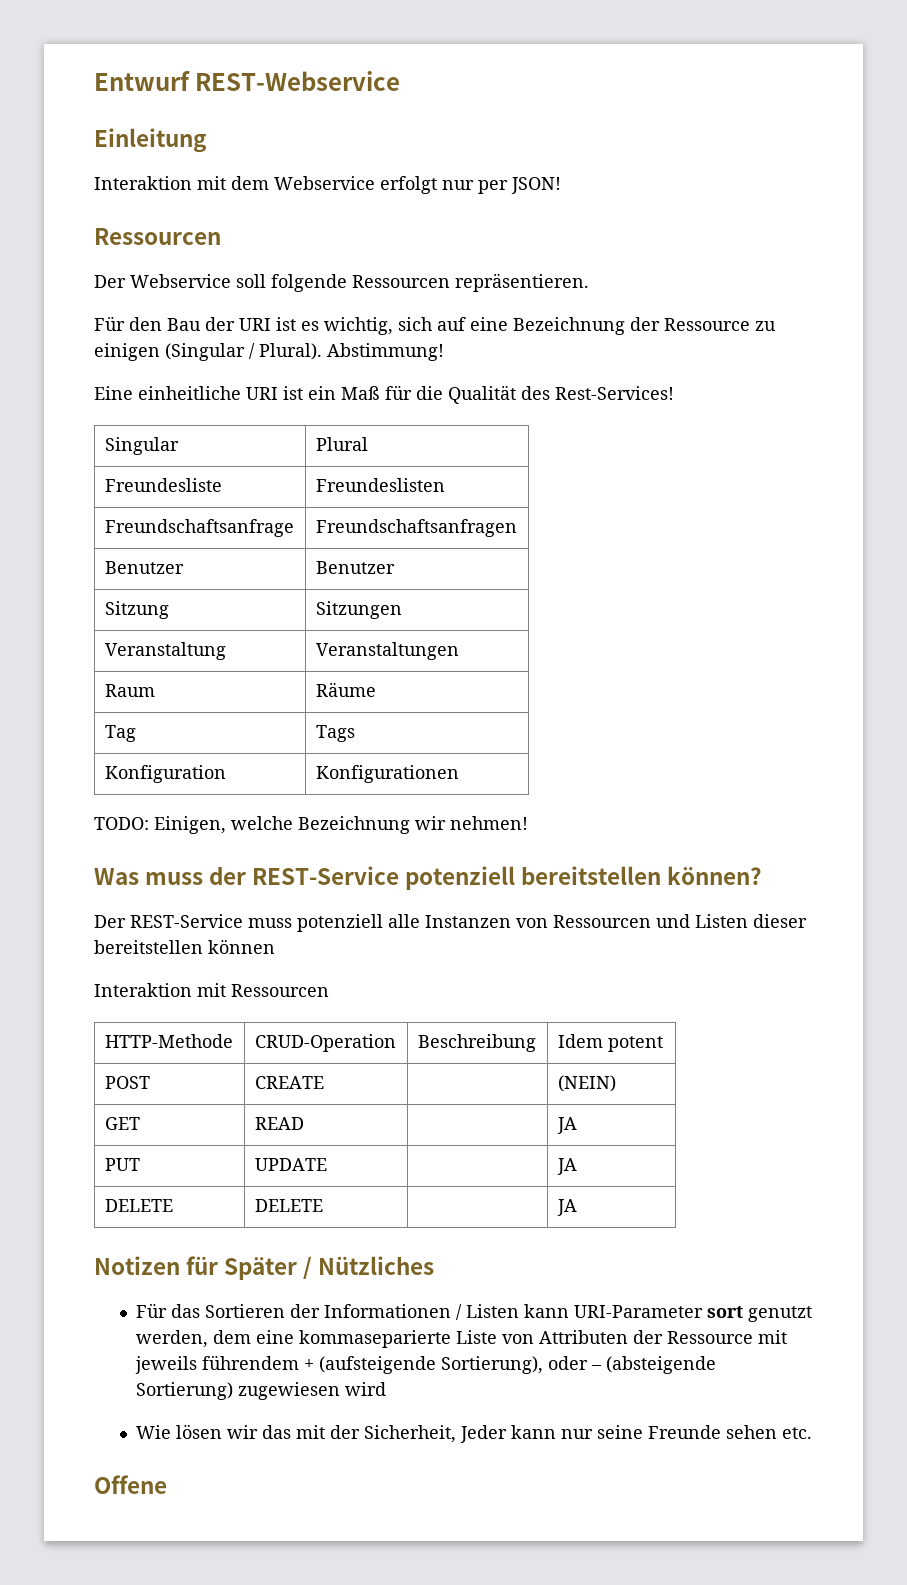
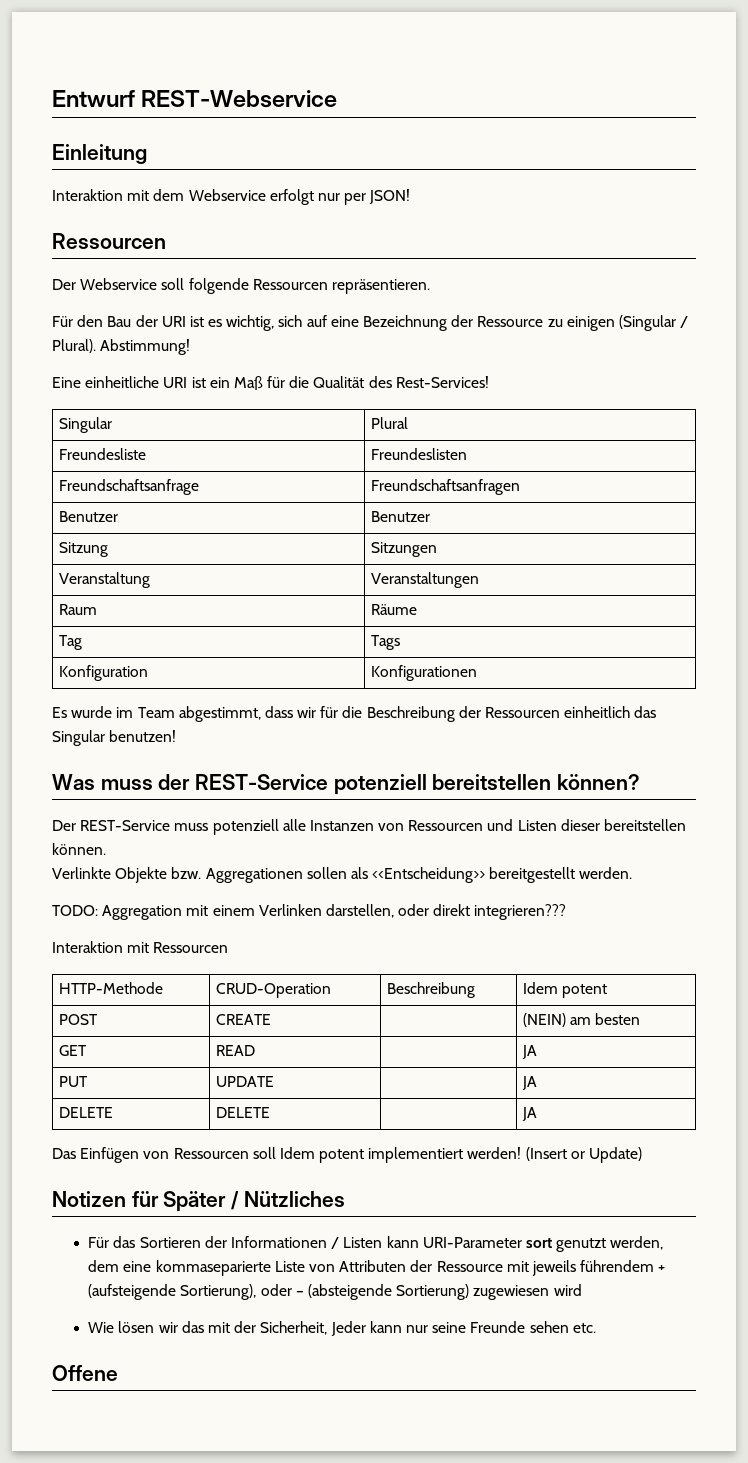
[94,816,528,834] TODO: Einigen, welche Bezeichnung wir nehmen! -> [52,706,657,722] [52,730,177,746] Es wurde im Team abgestimmt, dass wir für die Beschreibung der Ressourcen einheitlich das Singular benutzen!
[208,939,275,954] können -> [52,843,106,855] [52,867,633,883] [52,904,567,920] können. // Verlinkte Objekte bzw. Aggregationen sollen als <<Entscheidung>> bereitgestellt werden. // TODO: Aggregation mit einem Verlinken darstellen, oder direkt integrieren???
(616, 1083) none -> [569,1013,640,1025] am besten
(577, 1207) none -> [52,1147,643,1163] // Das Einfügen von Ressourcen soll Idem potent implementiert werden! (Insert or Update)

